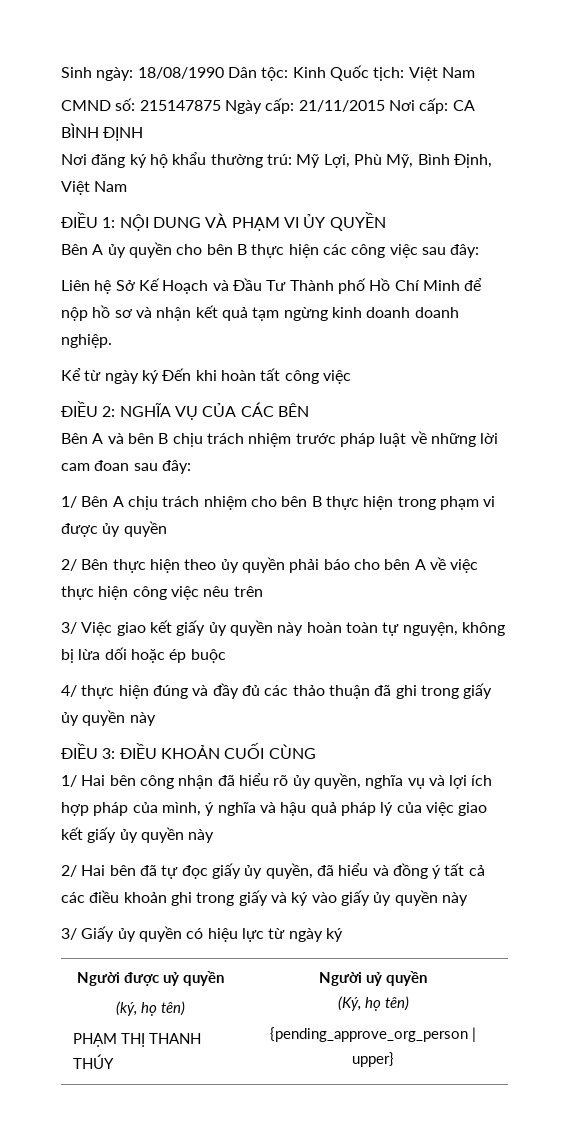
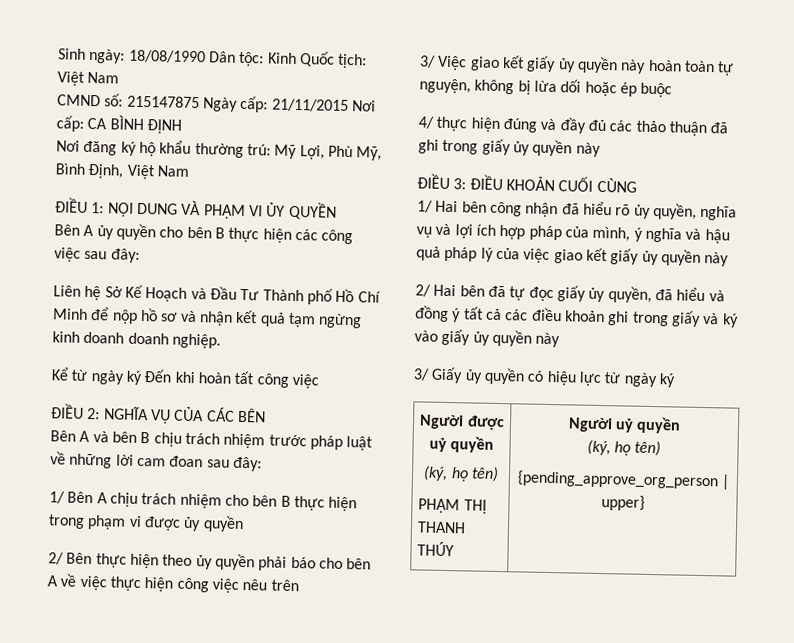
[337,996,361,1011] (Ký, -> [586,439,611,456] (ký,

